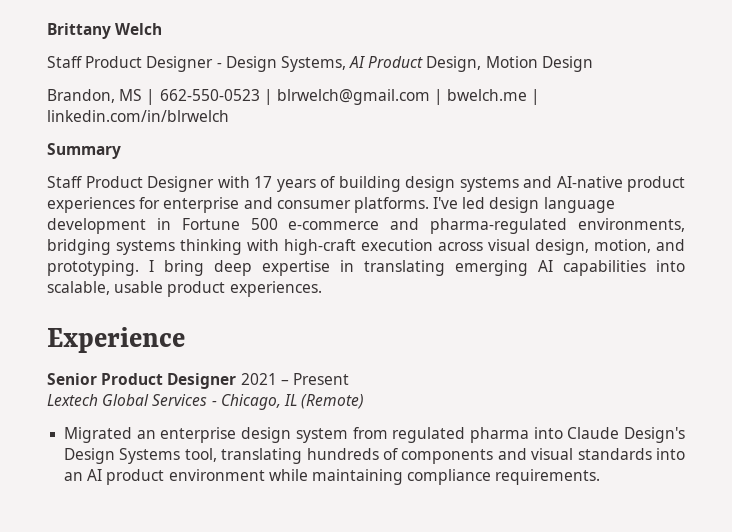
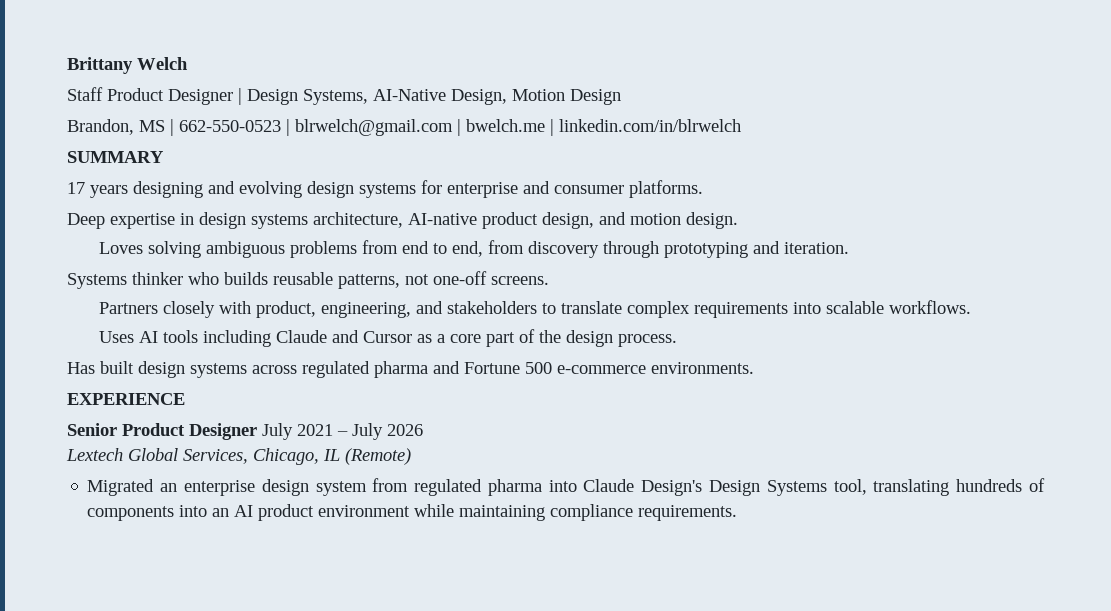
[216,63,222,68] - -> [238,88,242,105] |
[349,56,424,68] AI Product -> [373,89,446,101] AI-Native
[47,143,121,159] [47,176,685,192] [47,197,135,213] Summary // Staff Product Designer with 17 years of building design systems and AI-native product experiences -> [67,151,164,163] [67,181,416,198] SUMMARY // 17 years designing and evolving design systems
[433,197,615,213] [47,218,685,234] [47,239,685,255] [47,260,685,276] [47,281,322,297] [47,327,185,353] I've led design language development in Fortune 500 e-commerce and pharma-regulated environments, bridging systems thinking with high-craft execution across visual design, motion, and prototyping. I bring deep expertise in translating emerging AI capabilities into scalable, usable product experiences. // Experience -> [67,212,738,229] [99,240,850,258] [67,271,549,289] [99,300,972,318] [99,329,678,347] [67,361,754,378] [67,393,185,405] // Deep expertise in design systems architecture, AI-native product design, and motion design. // Loves solving ambiguous problems from end to end, from discovery through prototyping and iteration. // Systems thinker who builds reusable patterns, not one-off screens. // Partners closely with product, engineering, and stakeholders to translate complex requirements into scalable workflows. // Uses AI tools including Claude and Cursor as a core part of the design process. // Has built design systems across regulated pharma and Fortune 500 e-commerce environments. // EXPERIENCE
(237, 381) none -> [262,423,293,440] July
[292,373,349,385] Present -> [352,423,423,440] July 2026
[152,394,217,406] Services - -> [183,449,248,464] Services,
[497,448,652,460] and visual standards -> (175, 513) none

